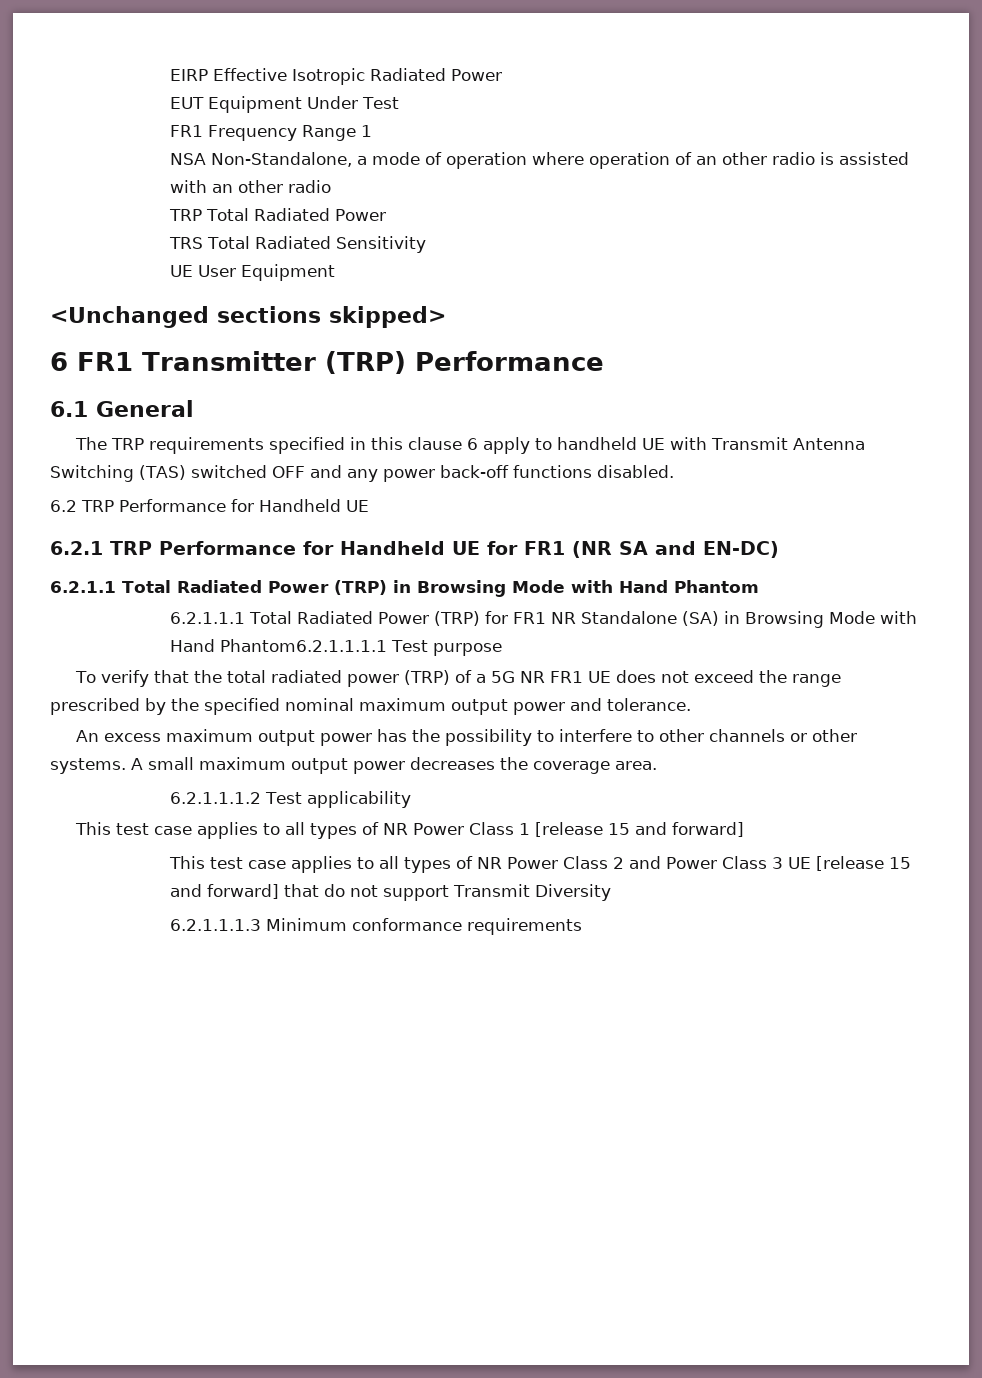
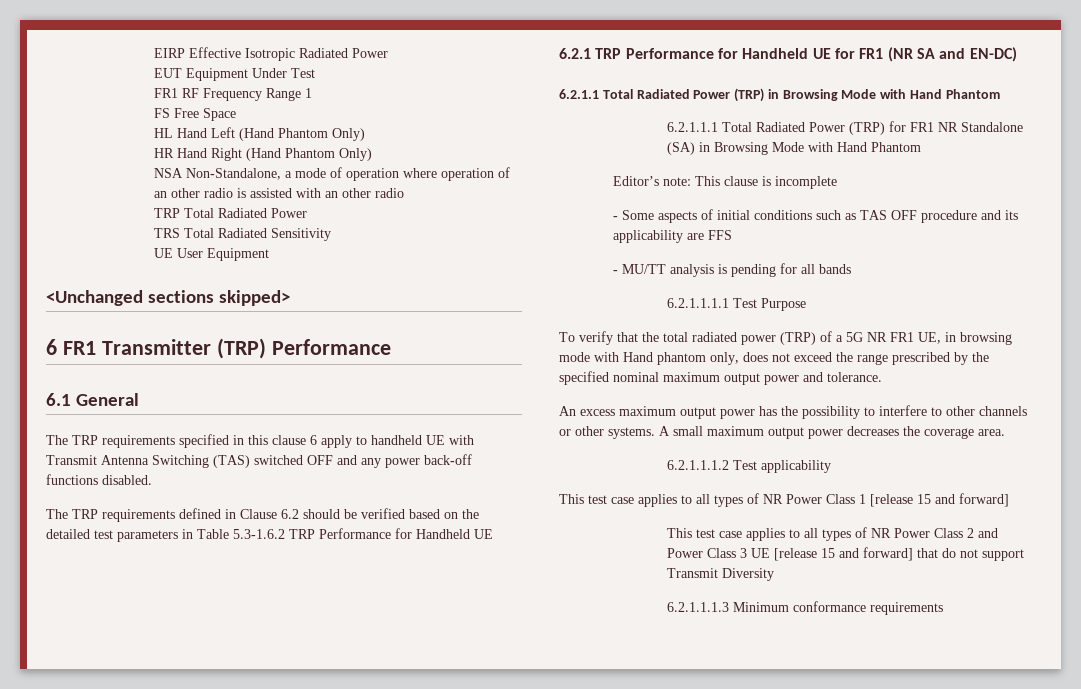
(203, 131) none -> [182,88,200,98] RF
(372, 131) none -> [154,108,237,121] [154,127,366,141] [154,148,373,161] // FS Free Space // HL Hand Left (Hand Phantom Only) // HR Hand Right (Hand Phantom Only)
[50,500,77,512] 6.2 -> [46,508,479,522] [46,529,285,542] The TRP requirements defined in Clause 6.2 should be verified based on the detailed test parameters in Table 5.3-1.6.2
[219,639,502,656] Phantom6.2.1.1.1.1 Test purpose -> [871,142,922,152] [613,176,838,189] [613,209,1019,223] [613,230,733,243] [613,263,852,277] [667,298,807,311] Phantom // Editor’s note: This clause is incomplete // - Some aspects of initial conditions such as TAS OFF procedure and its applicability are FFS // - MU/TT analysis is pending for all bands // 6.2.1.1.1.1 Test Purpose
[588,671,612,683] UE -> [918,332,1012,345] [559,352,739,365] UE, in browsing mode with Hand phantom only,

